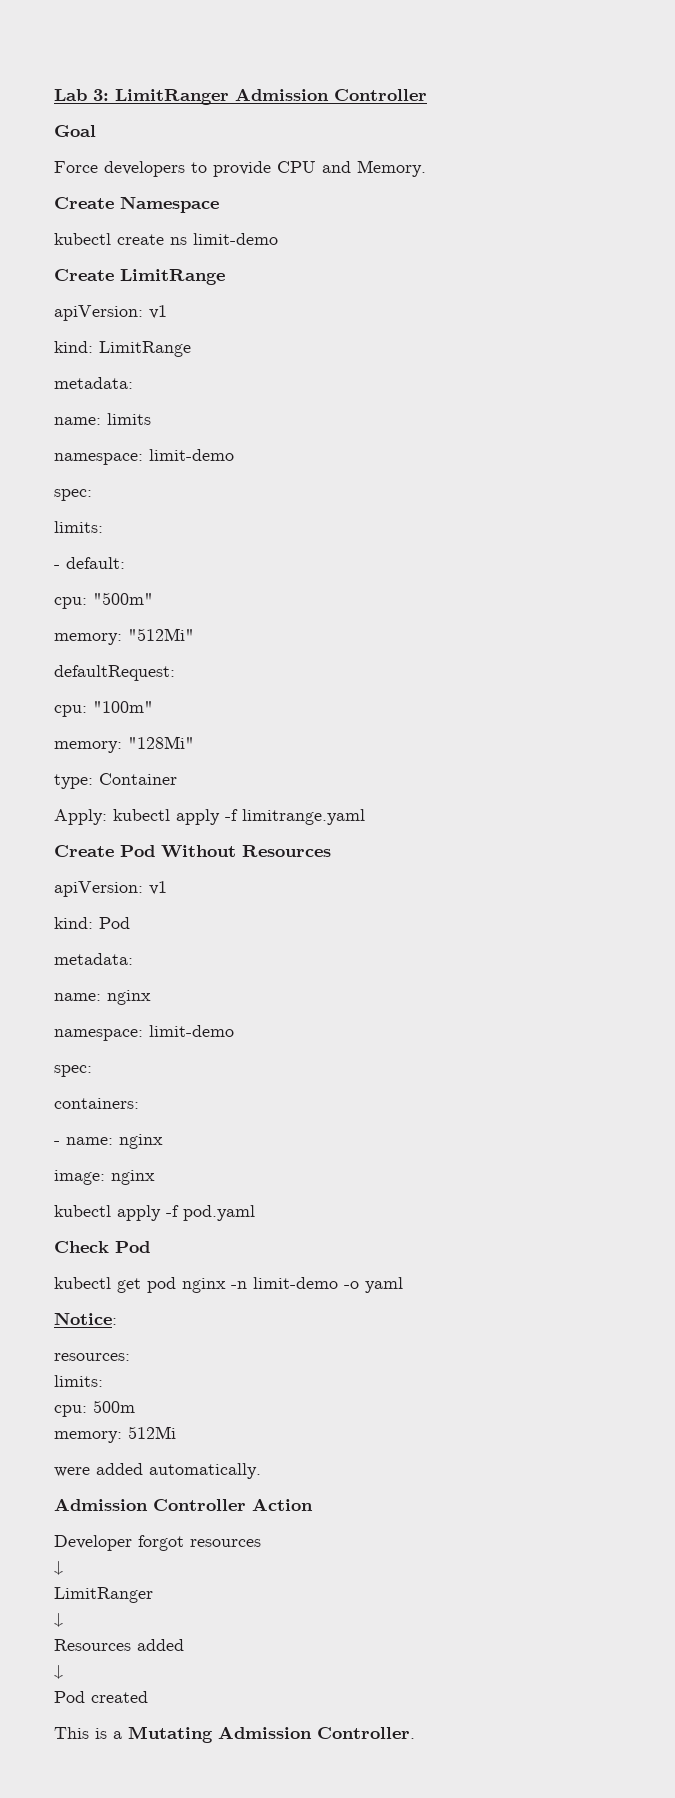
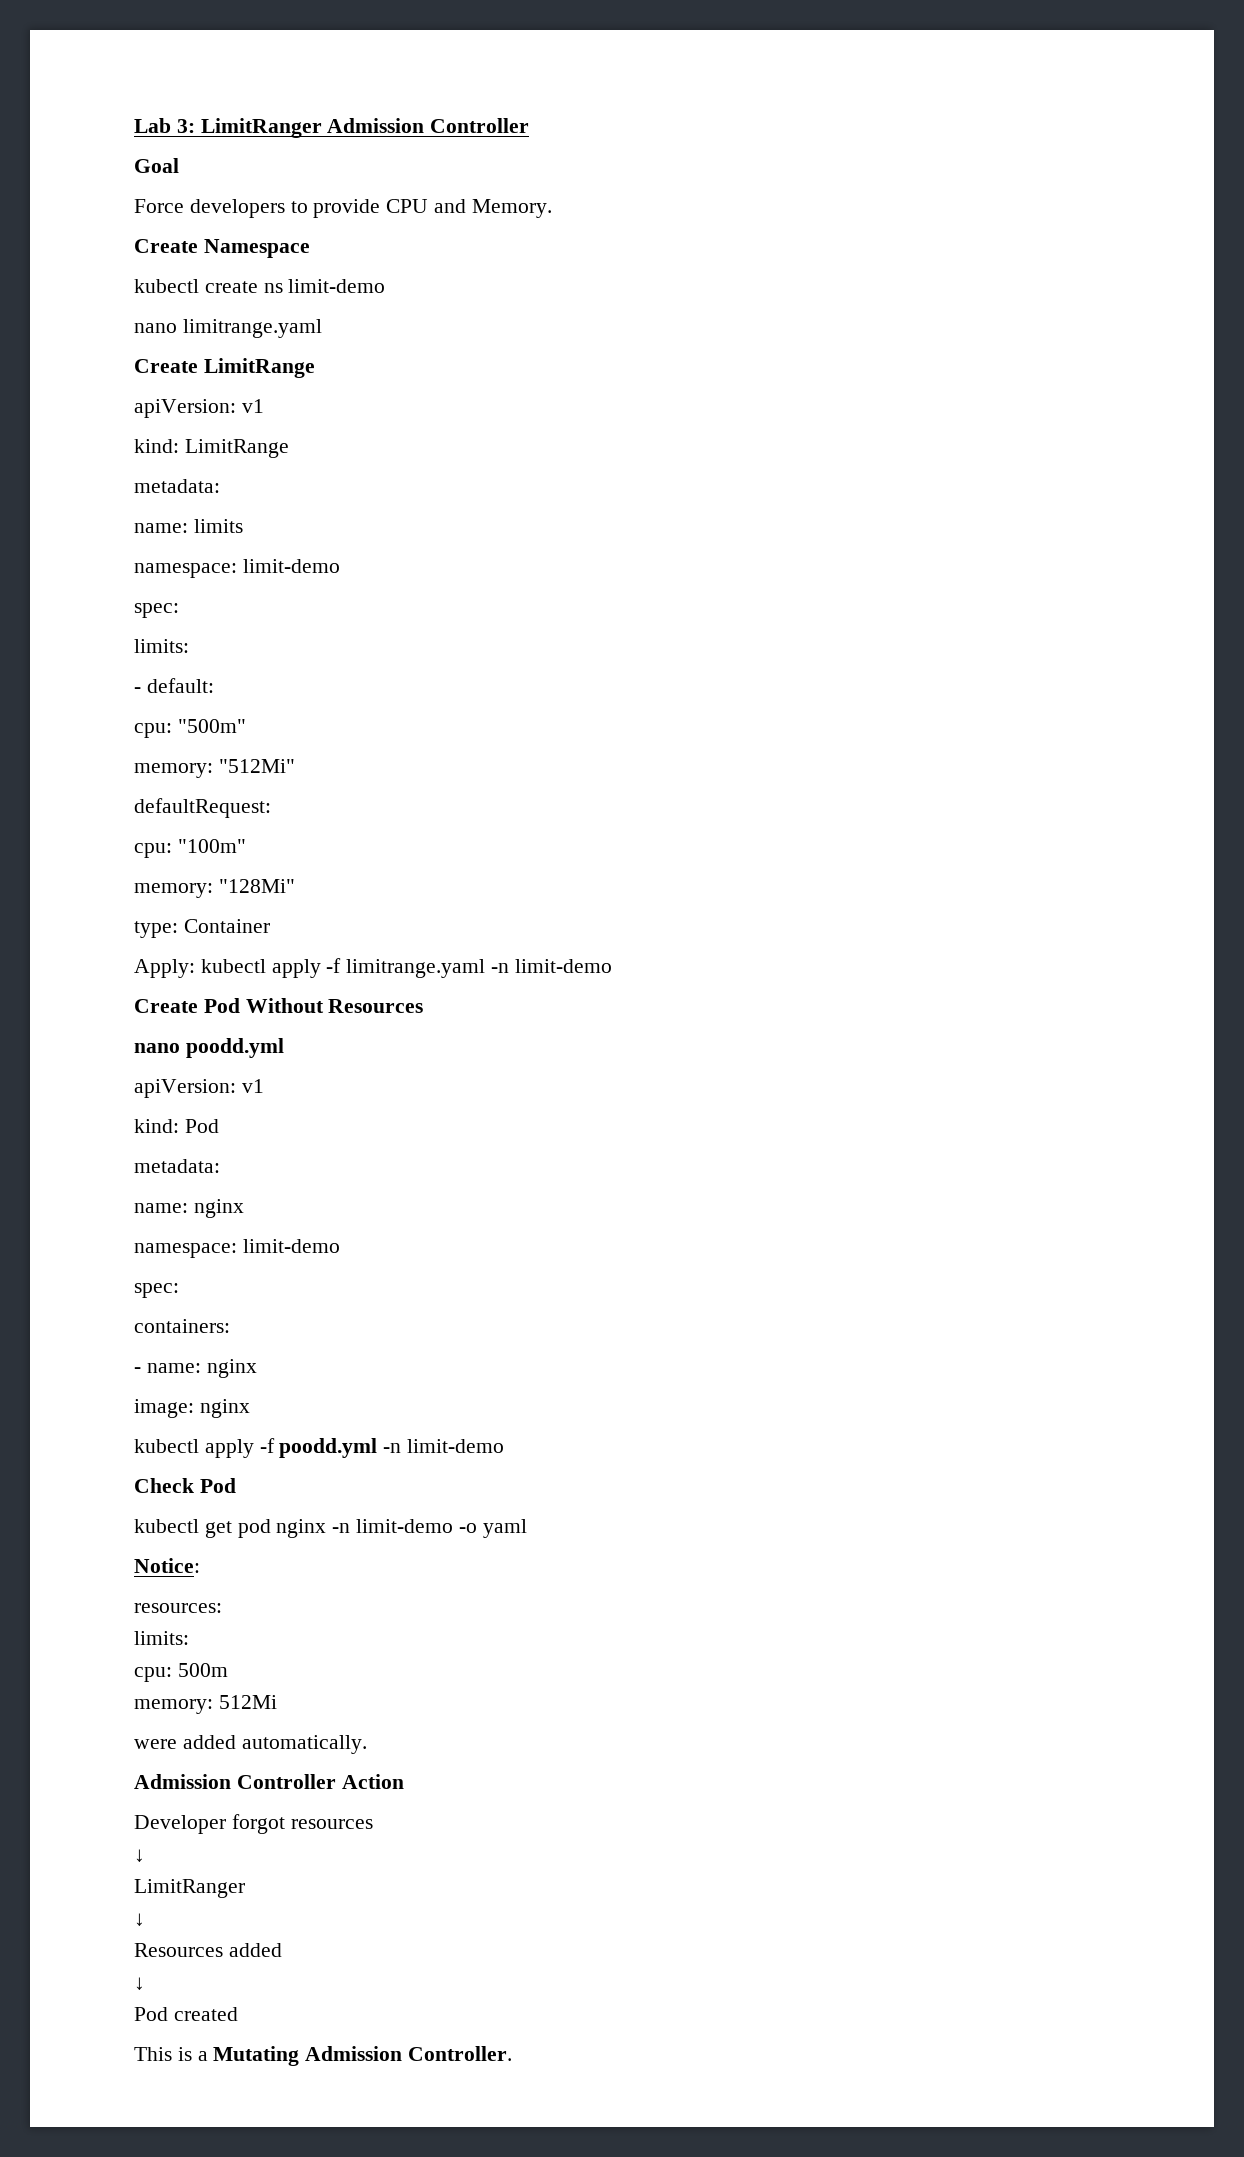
(278, 239) none -> [134,319,322,338] // nano limitrange.yaml
(365, 817) none -> [491,959,612,973] -n limit-demo
(331, 851) none -> [134,1038,284,1058] // nano poodd.yml
[183,1205,255,1221] pod.yaml -> [279,1438,505,1458] poodd.yml -n limit-demo

